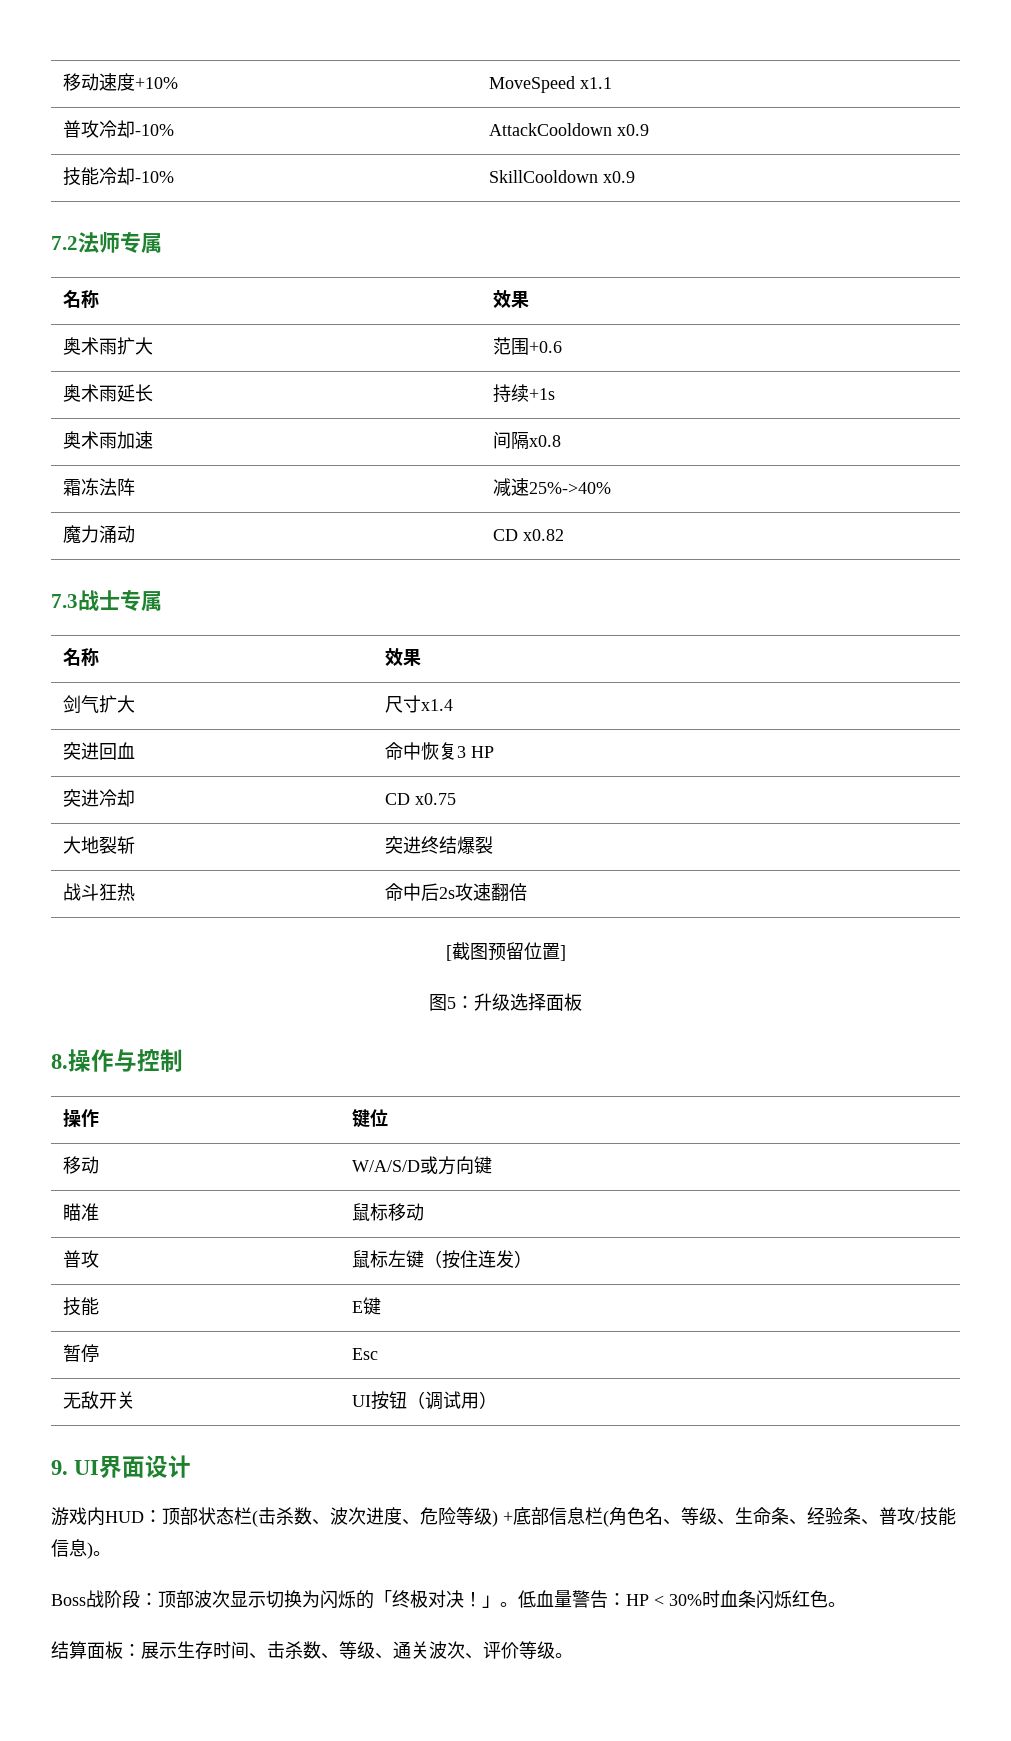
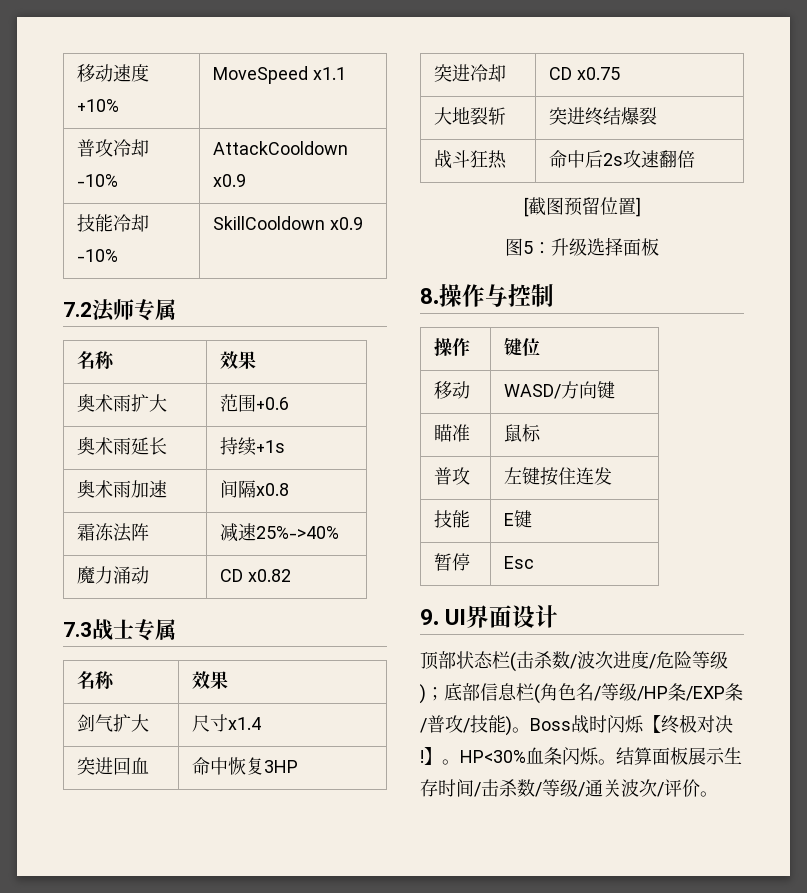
[457,746,495,758] 3 HP -> [263,760,298,773] 3HP
[352,1156,439,1174] W/A/S/D或 -> [503,384,561,399] WASD/
[388,1203,425,1221] 移动 -> (541, 433) none
[352,1250,443,1268] 鼠标左键（ -> [503,467,540,485] 左键
[514,1250,533,1268] ） -> (612, 476) none
[63,1391,136,1409] [352,1391,498,1410] // 无敌开关 | UI按钮（调试用） -> (534, 562) none
[51,1507,162,1526] 游戏内HUD： -> (559, 616) none
[312,1519,330,1525] 、 -> [570,654,577,669] /
[402,1519,420,1525] 、 -> [649,654,656,669] /
[503,1511,513,1523] + -> [426,687,444,701] ；
[663,1507,879,1525] 、等级、生命条、经验条、 -> [594,683,743,701] [420,718,427,733] /等级/HP条/EXP条/
[51,1539,87,1557] 信息 -> (506, 724) none
[51,1590,720,1609] // Boss战阶段：顶部波次显示切换为闪烁的「终极对决！」。低血量警告：HP < 30%时 -> [530,714,733,734] [420,747,526,765] Boss战时闪烁【终极对决!】。HP<30%
[792,1590,846,1608] 红色。 // -> [598,759,616,765] 。
[123,1644,141,1657] ： -> (688, 756) none
[249,1641,555,1659] 、击杀数、等级、通关波次、评价等级 -> [474,779,700,797] /击杀数/等级/通关波次/评价

